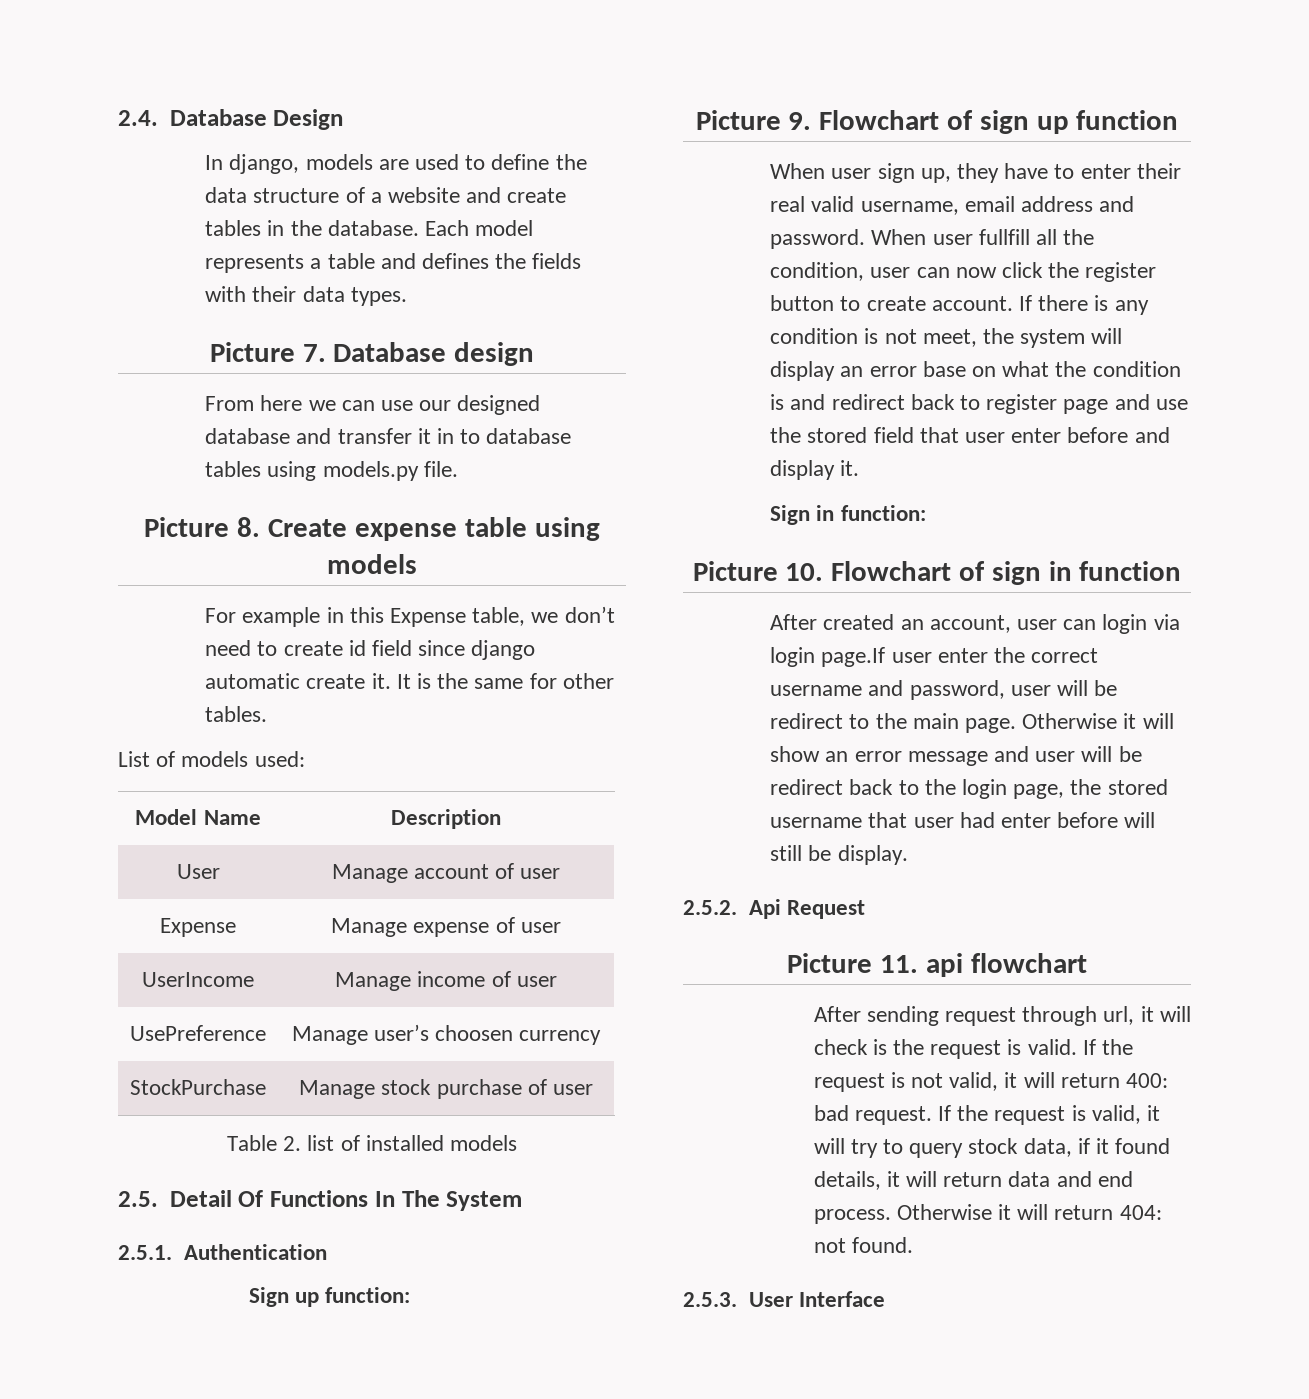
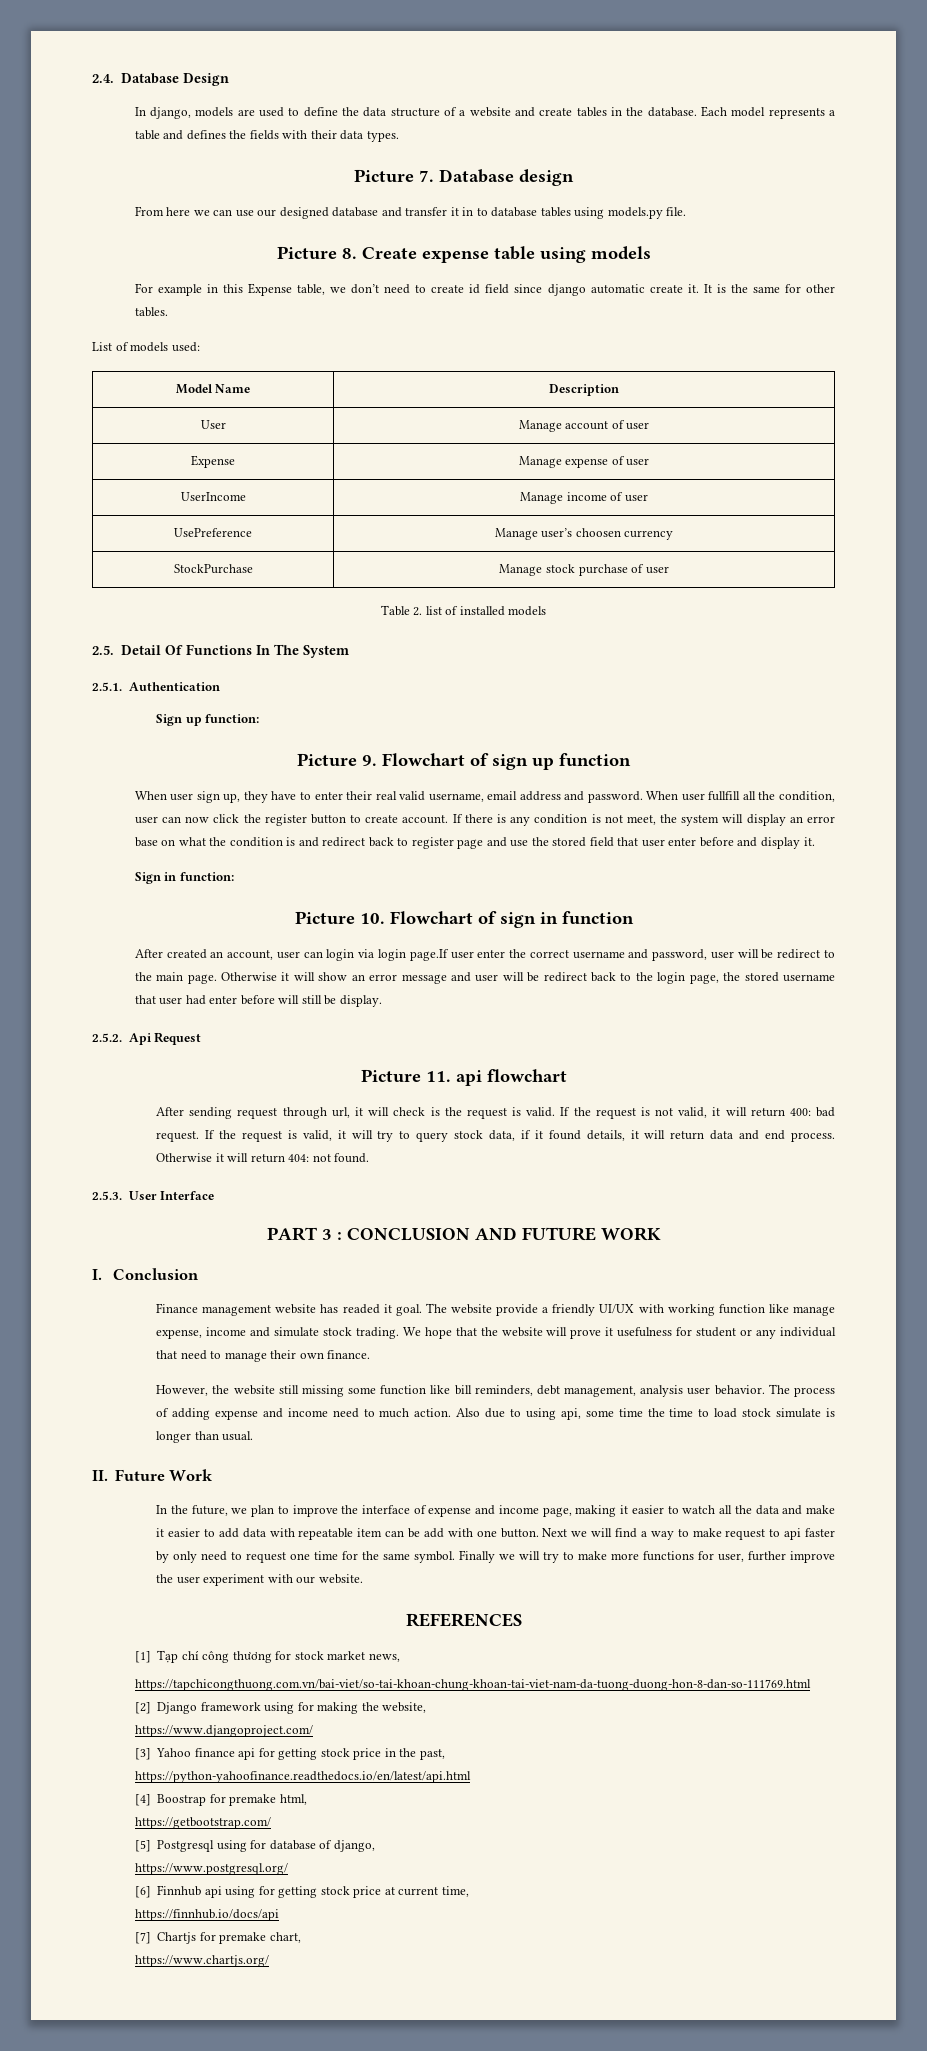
(885, 1299) none -> [266,1227,661,1241] [92,1268,200,1280] [156,1303,835,1316] [156,1327,837,1339] [156,1350,371,1362] [156,1384,835,1397] [156,1408,835,1420] [156,1431,254,1443] [92,1469,212,1481] [156,1505,835,1517] [156,1528,835,1540] [156,1550,836,1563] [156,1574,363,1586] [405,1613,522,1627] [134,1650,400,1663] [134,1679,811,1691] [134,1702,427,1714] [134,1725,313,1737] [134,1748,445,1760] [134,1771,471,1783] [134,1794,307,1806] [134,1817,271,1829] [134,1840,375,1852] [134,1863,288,1875] [134,1885,469,1898] [134,1909,279,1921] [134,1932,301,1944] [134,1955,269,1967] // PART 3 : CONCLUSION AND FUTURE WORK // I. Conclusion // Finance management website has readed it goal. The website provide a friendly UI/UX with working function like manage expense, income and simulate stock trading. We hope that the website will prove it usefulness for student or any individual that need to manage their own finance. // However, the website still missing some function like bill reminders, debt management, analysis user behavior. The process of adding expense and income need to much action. Also due to using api, some time the time to load stock simulate is longer than usual. // II. Future Work // In the future, we plan to improve the interface of expense and income page, making it easier to watch all the data and make it easier to add data with repeatable item can be add with one button. Next we will find a way to make request to api faster by only need to request one time for the same symbol. Finally we will try to make more functions for user, further improve the user experiment with our website. // REFERENCES // [1] Tạp chí công thương for stock market news, // https://tapchicongthuong.com.vn/bai-viet/so-tai-khoan-chung-khoan-tai-viet-nam-da-tuong-duong-hon-8-dan-so-111769.html // [2] Django framework using for making the website, // https://www.djangoproject.com/ // [3] Yahoo finance api for getting stock price in the past, // https://python-yahoofinance.readthedocs.io/en/latest/api.html // [4] Boostrap for premake html, // https://getbootstrap.com/ // [5] Postgresql using for database of django, // https://www.postgresql.org/ // [6] Finnhub api using for getting stock price at current time, // https://finnhub.io/docs/api // [7] Chartjs for premake chart, // https://www.chartjs.org/

